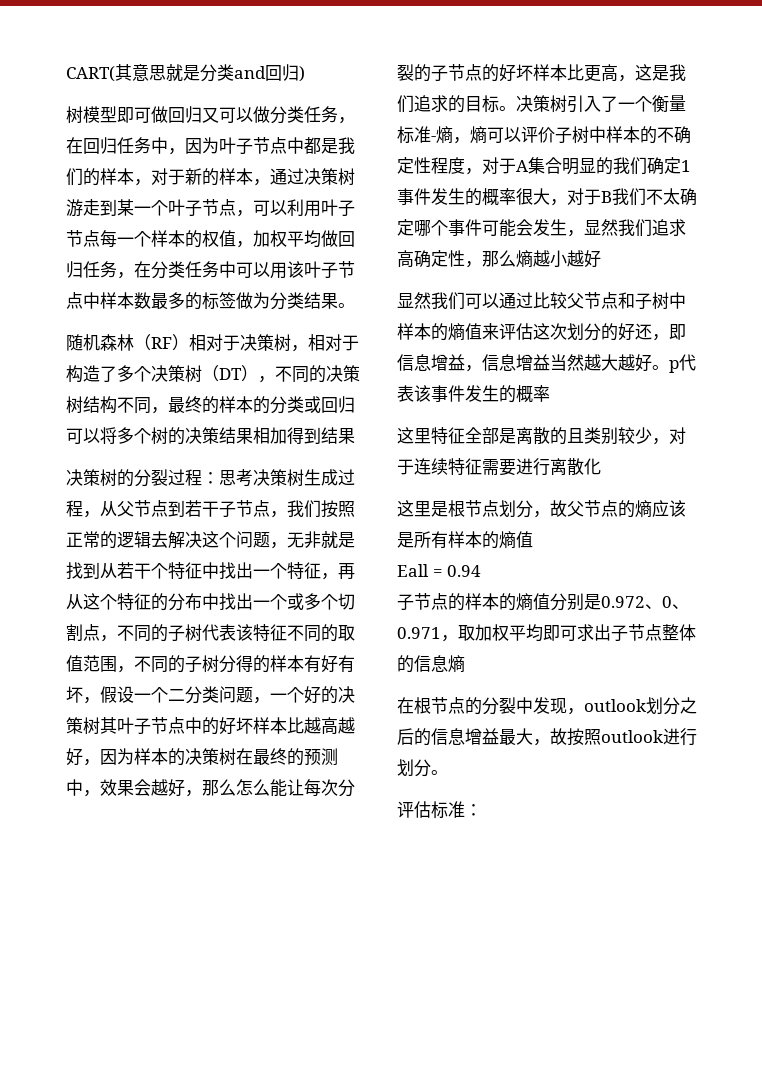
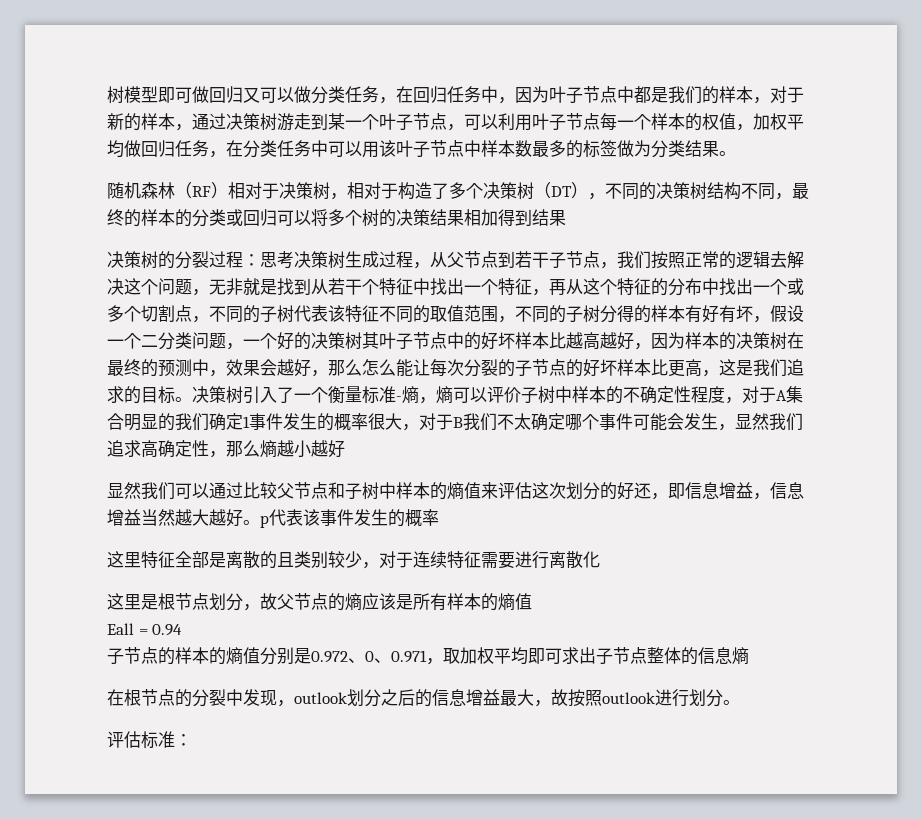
[66,64,305,82] CART(其意思就是分类and回归) // -> (107, 95) none

